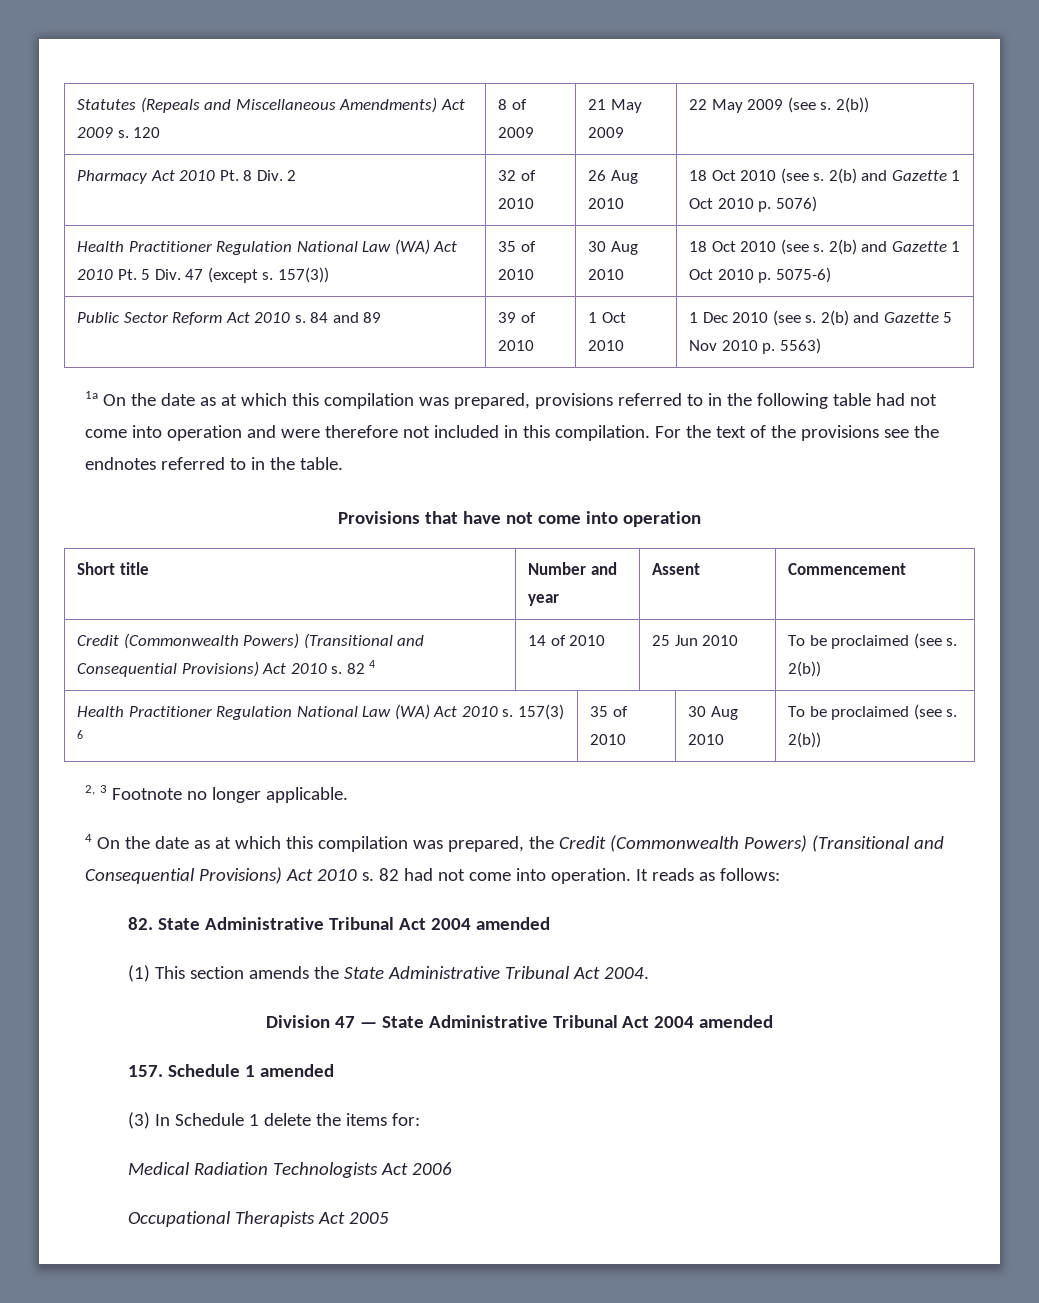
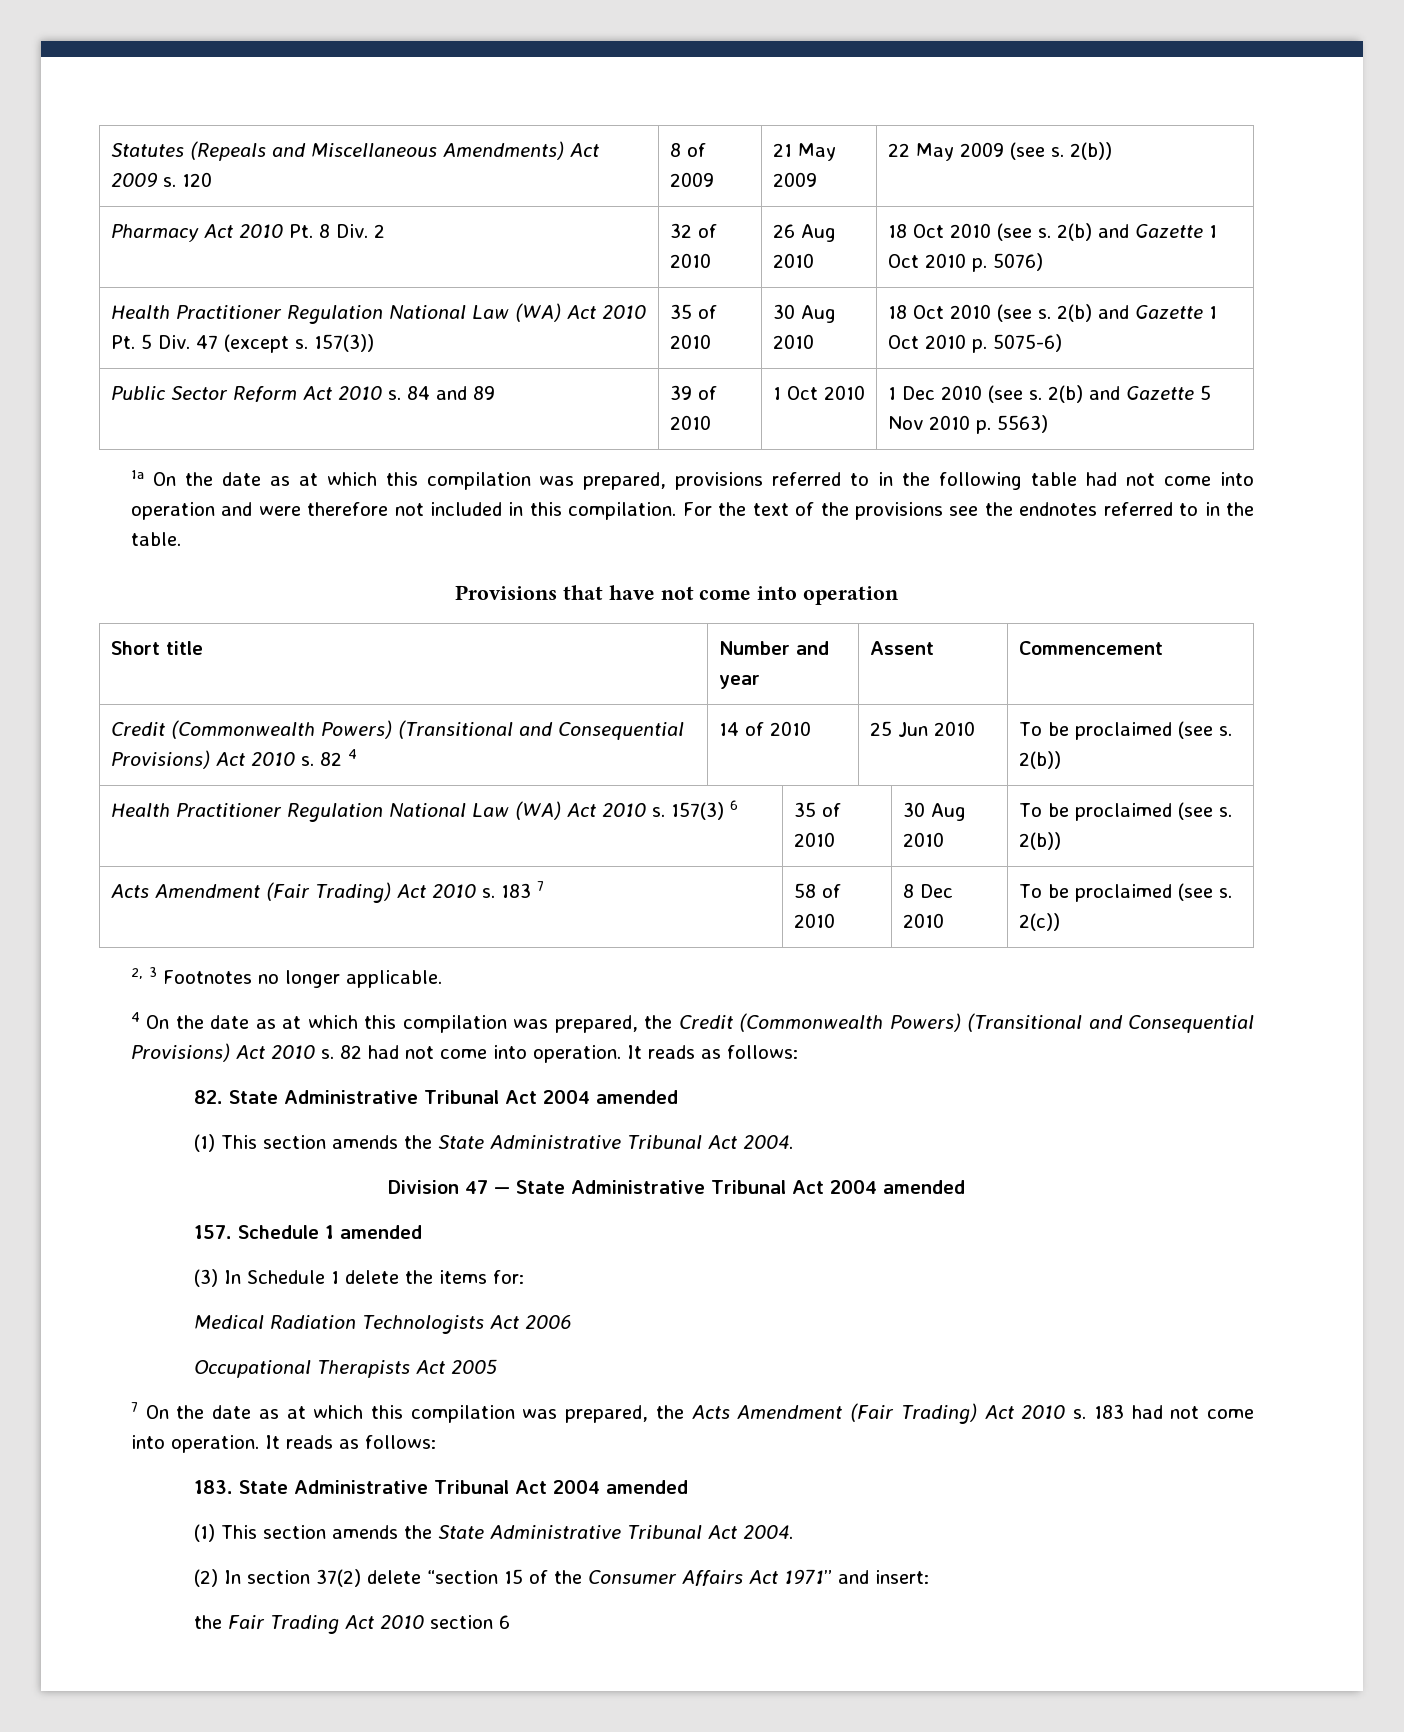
(822, 740) none -> [110,881,544,903] [793,883,841,898] [793,913,835,928] [902,884,953,898] [902,913,944,928] [1018,883,1232,902] [1018,913,1060,931] // Acts Amendment (Fair Trading) Act 2010 s. 183 7 | 58 of 2010 | 8 Dec 2010 | To be proclaimed (see s. 2(c))
[112,788,183,800] Footnote -> [162,970,252,984] Footnotes
(390, 1218) none -> [130,1402,1254,1424] [130,1435,436,1453] [194,1480,689,1494] [194,1524,794,1542] [194,1569,930,1587] [194,1615,511,1634] // 7 On the date as at which this compilation was prepared, the Acts Amendment (Fair Trading) Act 2010 s. 183 had not come into operation. It reads as follows: // 183. State Administrative Tribunal Act 2004 amended // (1) This section amends the State Administrative Tribunal Act 2004. // (2) In section 37(2) delete “section 15 of the Consumer Affairs Act 1971” and insert: // the Fair Trading Act 2010 section 6

